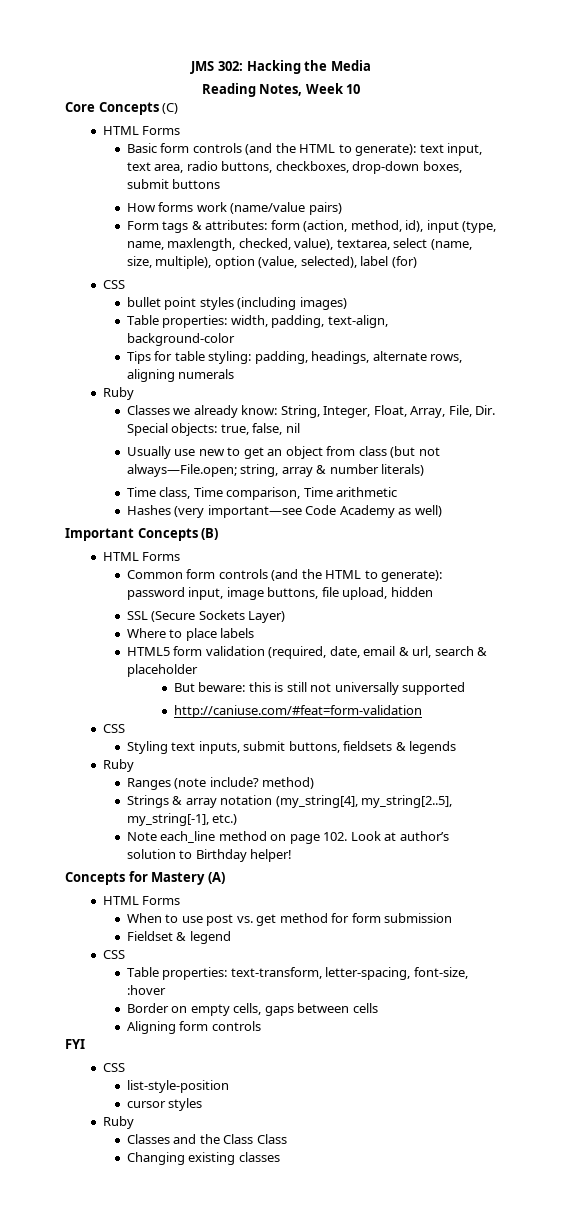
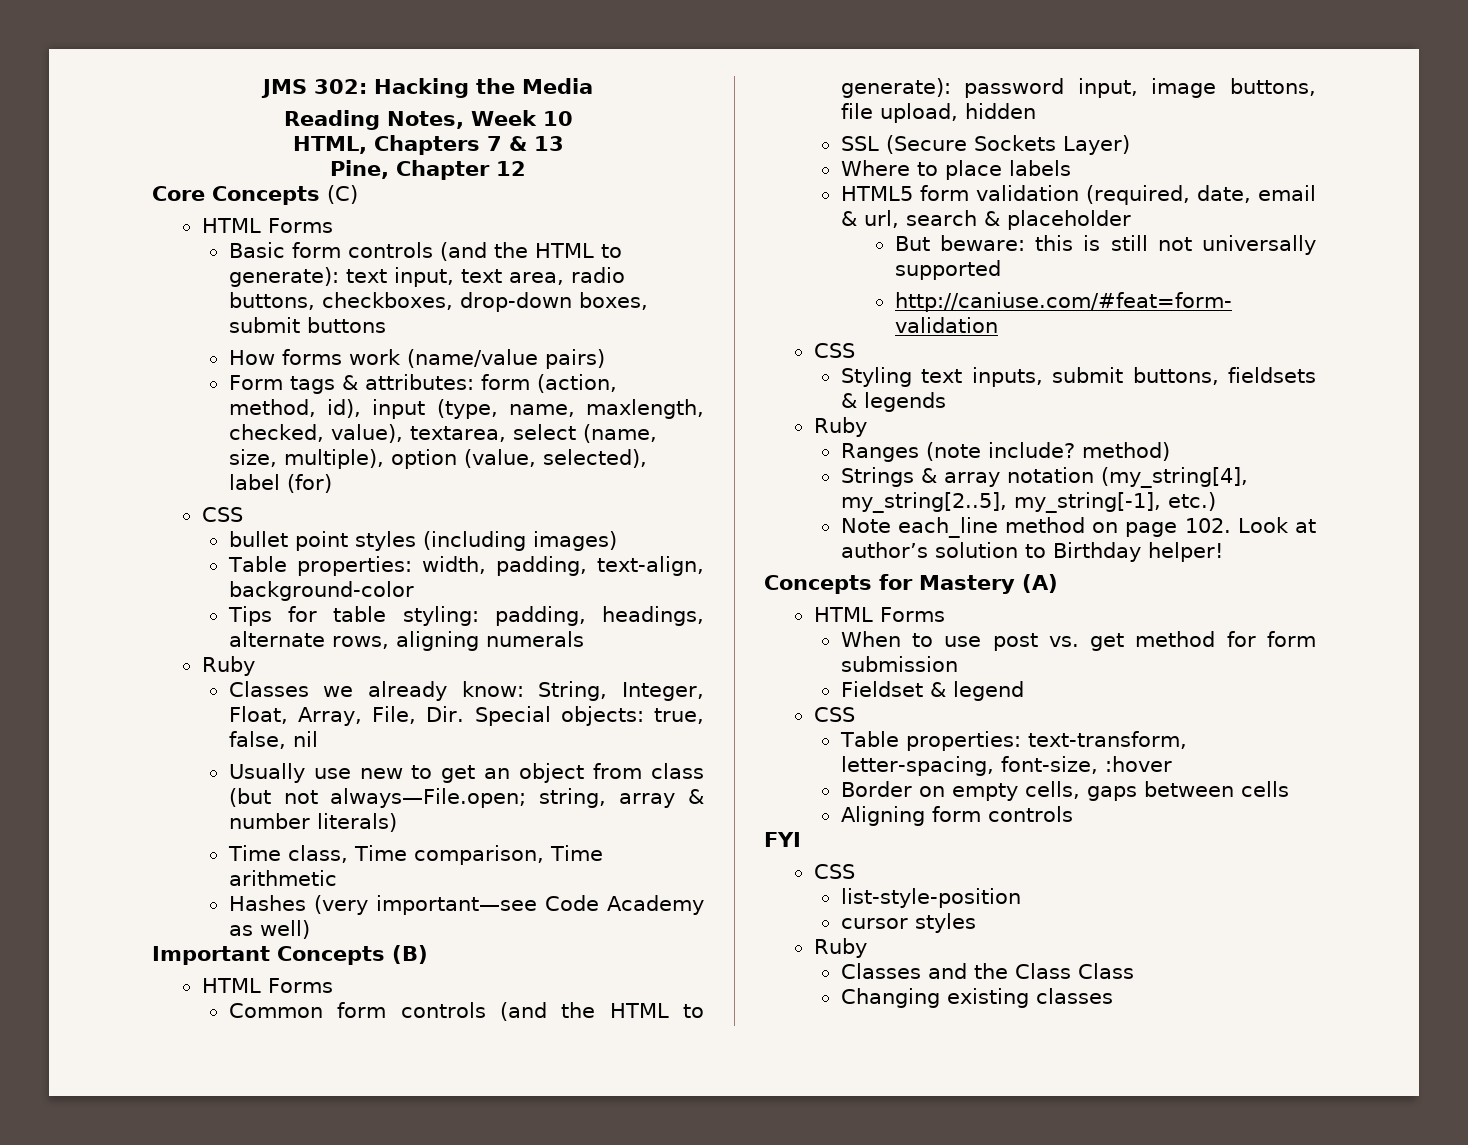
(361, 89) none -> [292,135,564,155] [330,160,526,180] // HTML, Chapters 7 & 13 // Pine, Chapter 12

